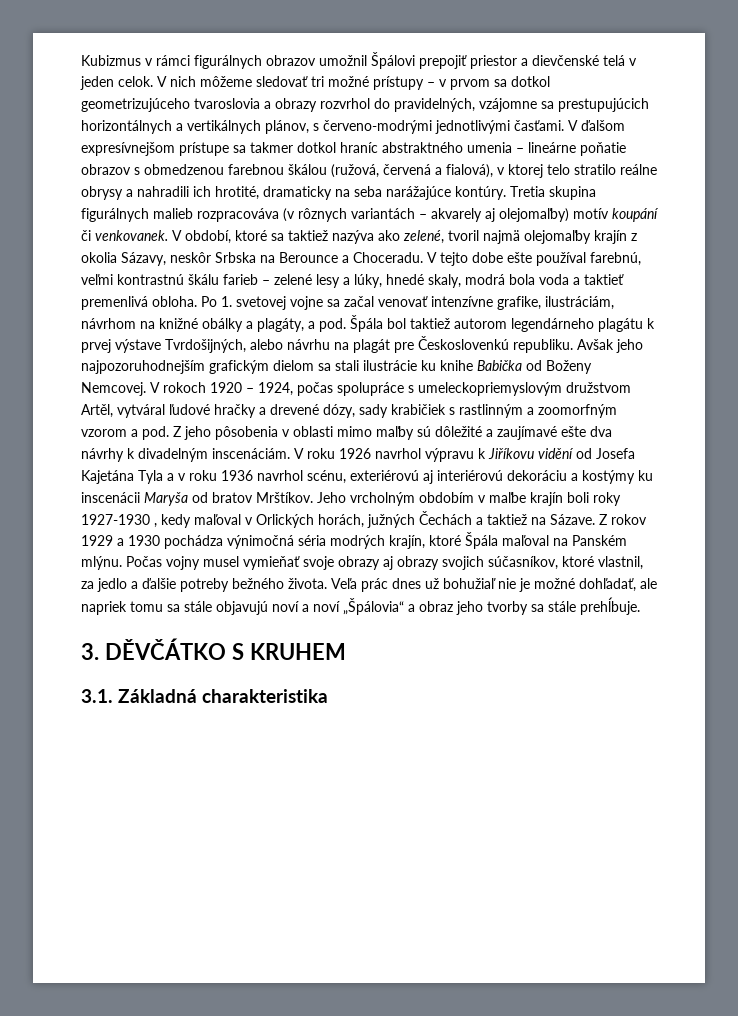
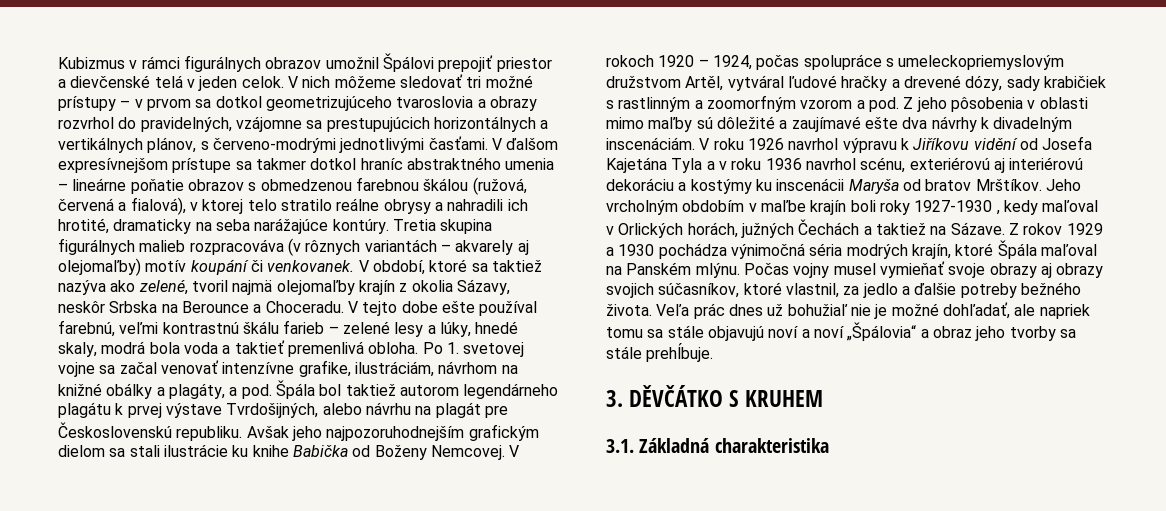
[418,336,509,350] Českoslovenkú -> [58,422,172,438] Československú

